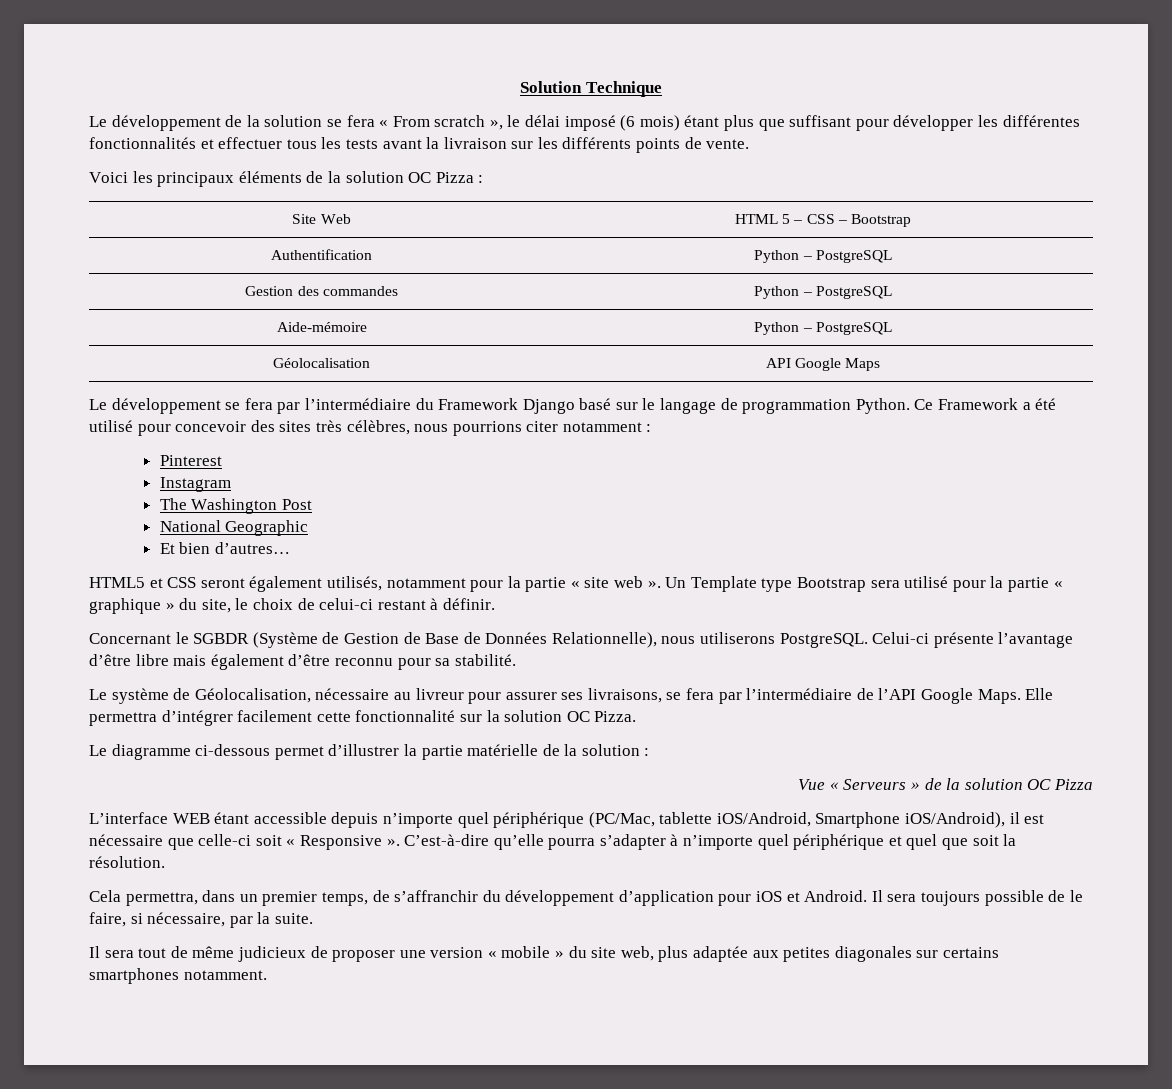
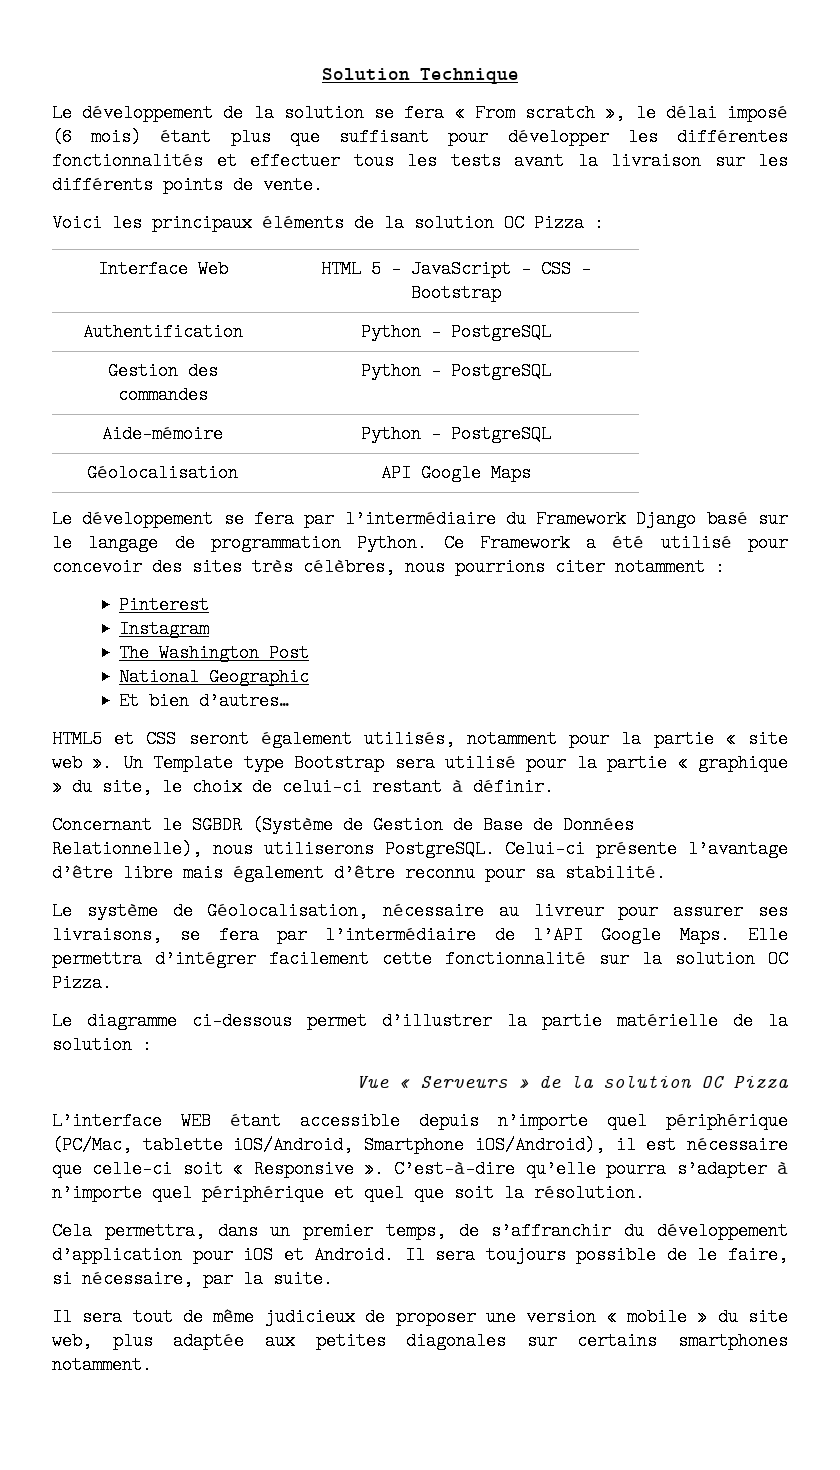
[292,214,317,224] Site -> [97,260,188,278] Interface
(803, 222) none -> [410,260,531,278] JavaScript –

